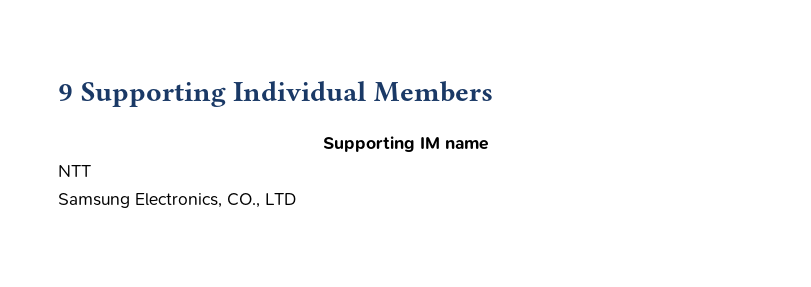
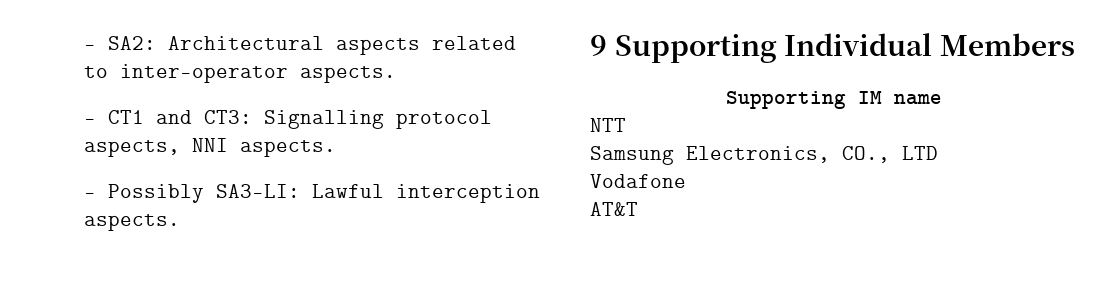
(58, 92) none -> [83,36,516,55] [83,64,396,83] [83,110,492,129] [83,138,336,157] [83,184,540,203] [83,214,180,231] - SA2: Architectural aspects related to inter-operator aspects. // - CT1 and CT3: Signalling protocol aspects, NNI aspects. // - Possibly SA3-LI: Lawful interception aspects. //
(296, 199) none -> [590,174,686,188] [590,202,638,216] // Vodafone // AT&T

